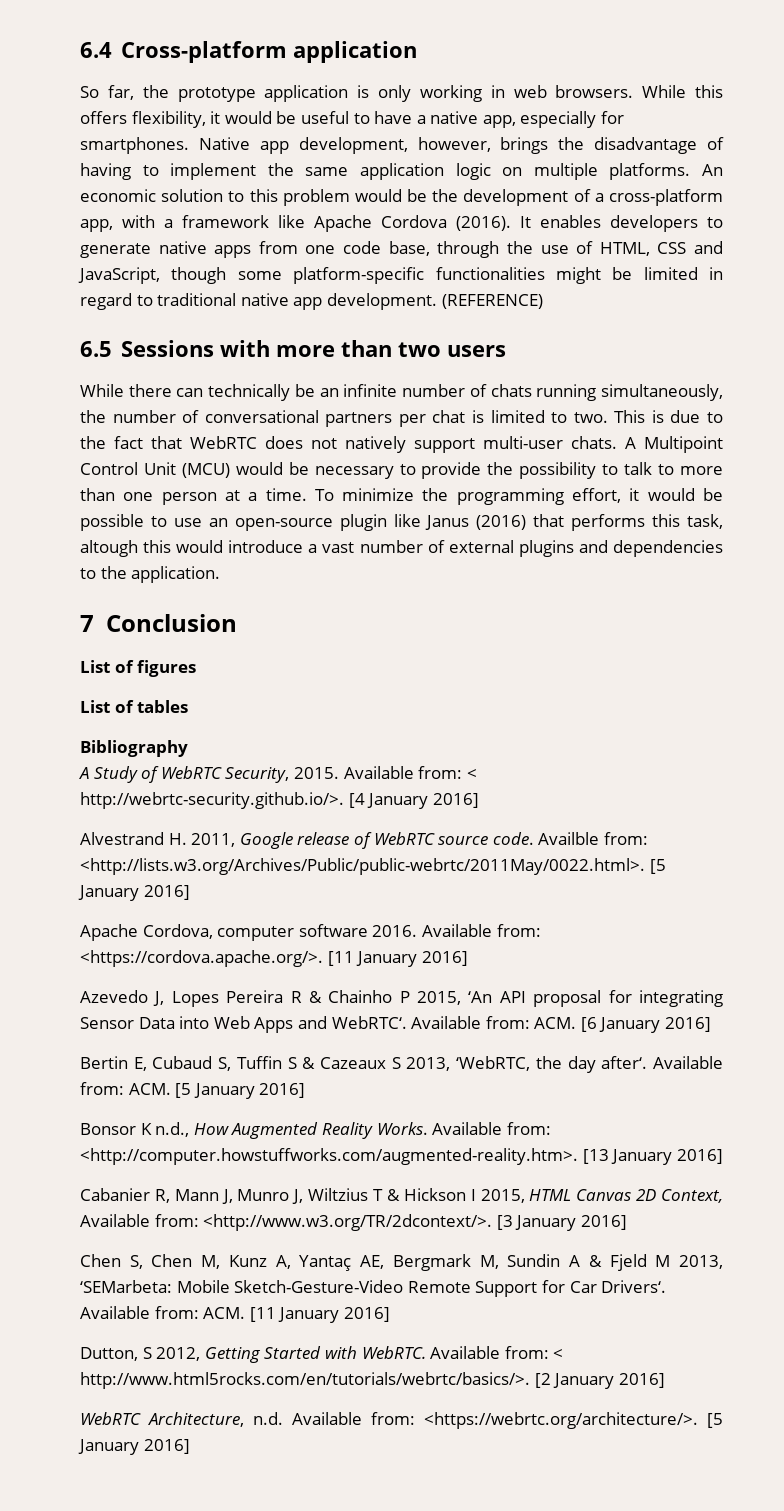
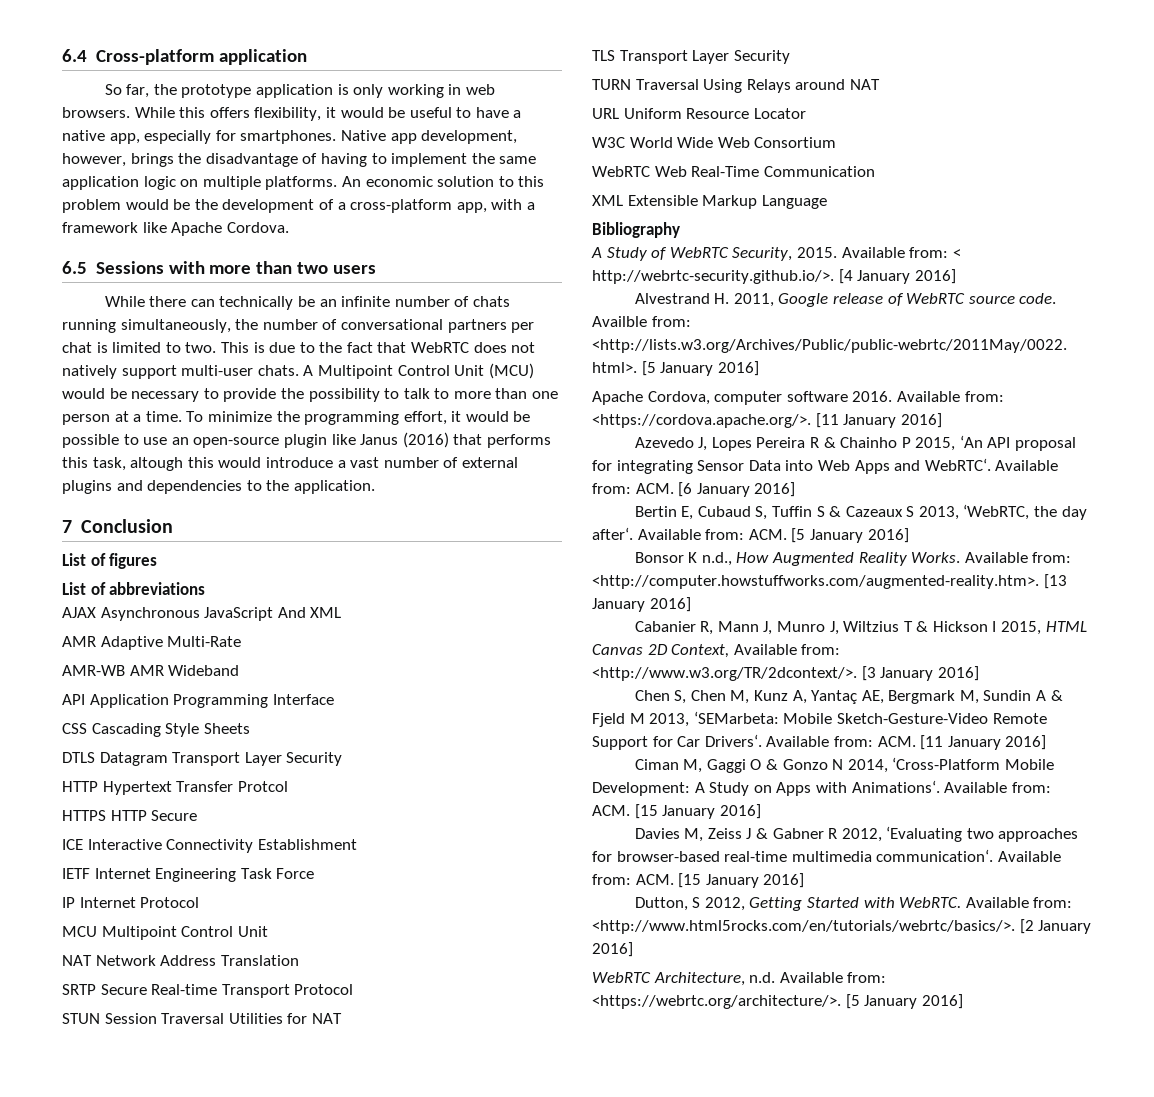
[381,215,723,232] [80,241,723,258] [78,267,723,284] [80,293,543,310] Cordova (2016). It enables developers to generate native apps from one code base, through the use of HTML, CSS and JavaScript, though some platform-specific functionalities might be limited in regard to traditional native app development. (REFERENCE) -> [226,222,289,233] Cordova.
[137,700,189,713] tables -> [109,582,206,595] [62,607,342,621] [62,636,242,650] [62,665,240,676] [62,694,334,708] [62,723,250,737] [62,752,343,766] [62,781,288,795] [62,810,198,821] [62,839,357,853] [62,868,315,882] [62,897,200,908] [62,926,268,940] [62,955,299,966] [62,984,354,998] [62,1013,342,1024] [592,50,790,64] [592,79,880,93] [592,108,806,119] [592,137,837,148] [592,166,875,177] [592,195,827,209] abbreviations // AJAX Asynchronous JavaScript And XML // AMR Adaptive Multi-Rate // AMR-WB AMR Wideband // API Application Programming Interface // CSS Cascading Style Sheets // DTLS Datagram Transport Layer Security // HTTP Hypertext Transfer Protcol // HTTPS HTTP Secure // ICE Interactive Connectivity Establishment // IETF Internet Engineering Task Force // IP Internet Protocol // MCU Multipoint Control Unit // NAT Network Address Translation // SRTP Secure Real-time Transport Protocol // STUN Session Traversal Utilities for NAT // TLS Transport Layer Security // TURN Traversal Using Relays around NAT // URL Uniform Resource Locator // W3C World Wide Web Consortium // WebRTC Web Real-Time Communication // XML Extensible Markup Language
(390, 1314) none -> [634,757,1054,773] [592,780,1051,796] [592,804,761,819] [634,826,1079,842] [592,849,1061,862] [592,873,805,888] // Ciman M, Gaggi O & Gonzo N 2014, ‘Cross-Platform Mobile Development: A Study on Apps with Animations‘. Available from: ACM. [15 January 2016] // Davies M, Zeiss J & Gabner R 2012, ‘Evaluating two approaches for browser-based real-time multimedia communication‘. Available from: ACM. [15 January 2016]
[553,1349,564,1359] [80,1372,530,1389] < http://www.html5rocks.com/en/tutorials/webrtc/basics/>. -> [592,920,1015,934] <http://www.html5rocks.com/en/tutorials/webrtc/basics/>.

